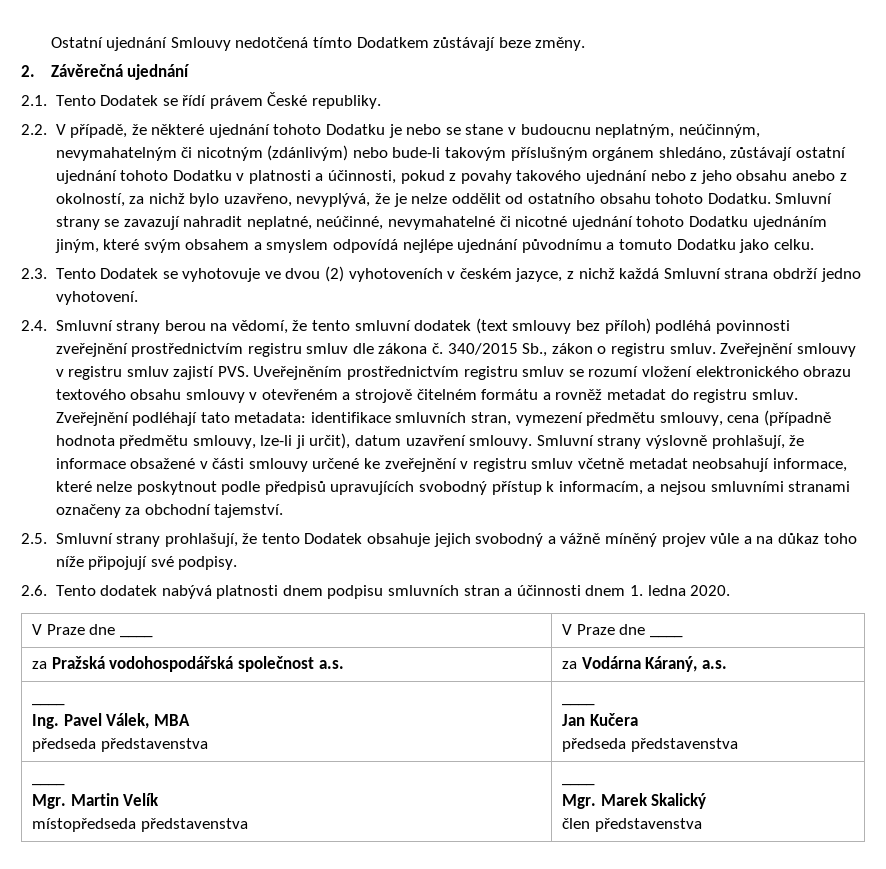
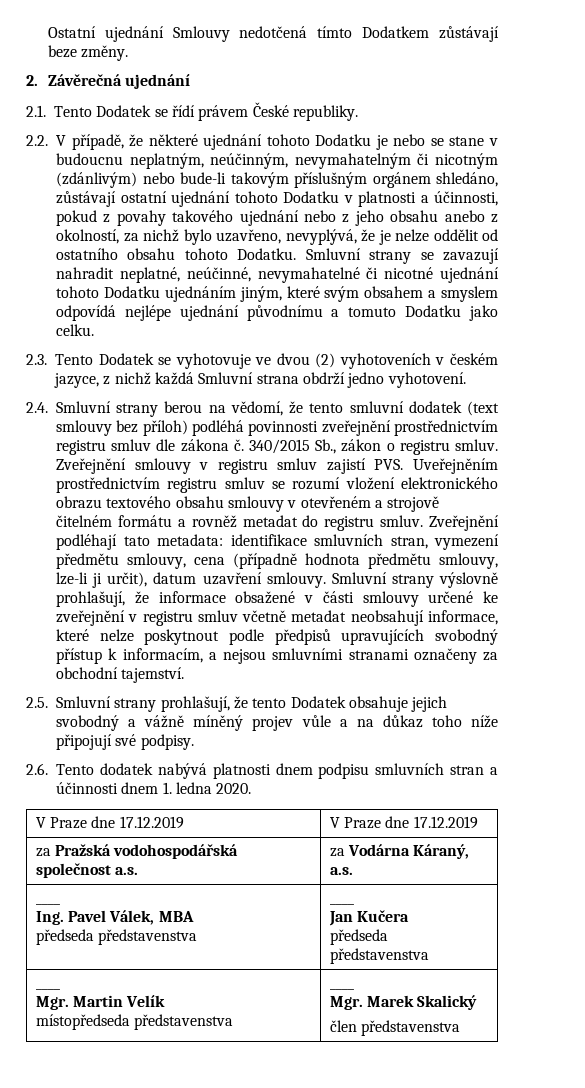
[119,635,153,638] [562,624,646,635] [649,635,683,638] ____ | V Praze dne ____ -> [119,816,184,829] [329,816,478,829] 17.12.2019 | V Praze dne 17.12.2019

